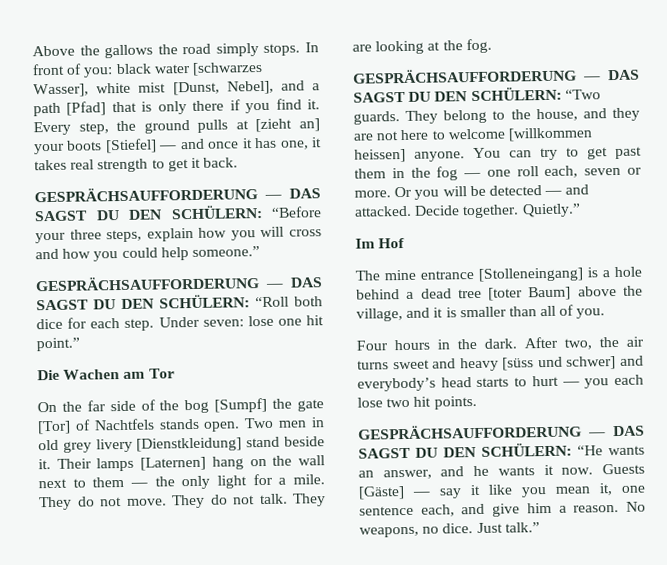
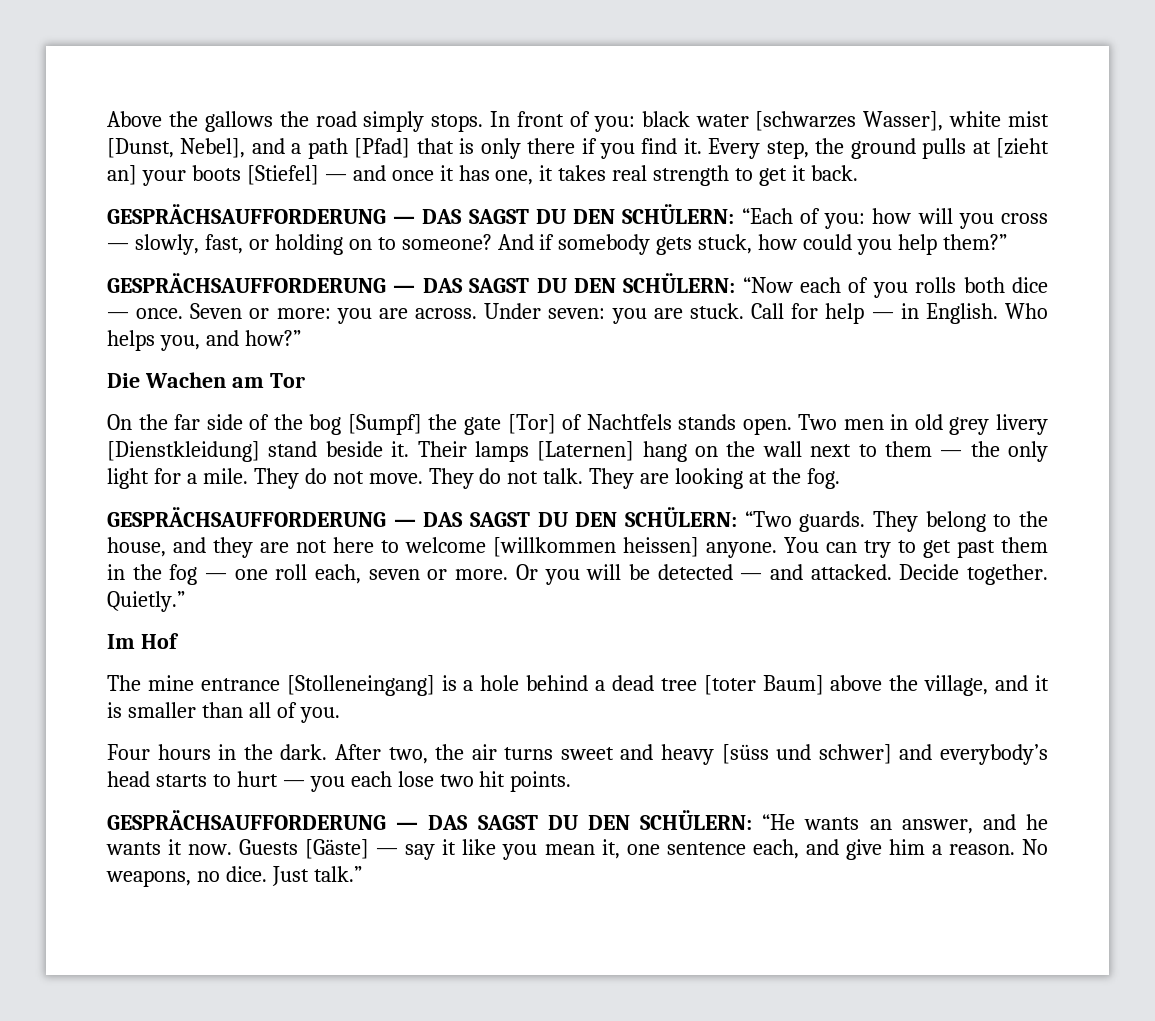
[271,206,322,218] [35,226,322,244] [35,246,260,262] [35,275,323,292] [36,294,323,311] [36,315,324,331] [36,337,80,352] “Before your three steps, explain how you will cross and how you could help someone.” // GESPRÄCHSAUFFORDERUNG — DAS SAGST DU DEN SCHÜLERN: “Roll both dice for each step. Under seven: lose one hit point.” -> [741,208,1049,229] [107,234,1007,255] [107,273,1048,298] [107,303,1048,324] [107,330,301,351] “Each of you: how will you cross — slowly, fast, or holding on to someone? And if somebody gets stuck, how could you help them?” // GESPRÄCHSAUFFORDERUNG — DAS SAGST DU DEN SCHÜLERN: “Now each of you rolls both dice — once. Seven or more: you are across. Under seven: you are stuck. Call for help — in English. Who helps you, and how?”

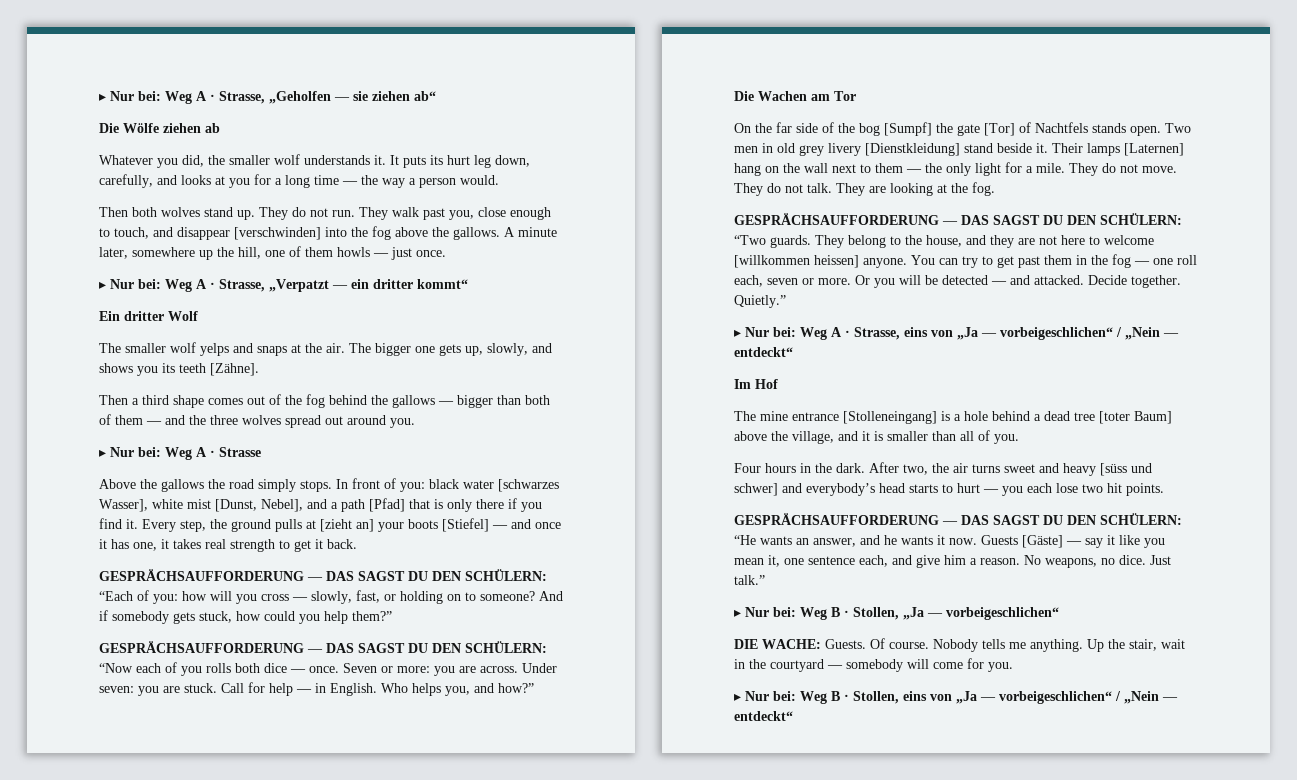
(107, 119) none -> [99,91,436,104] [99,123,220,133] [99,154,530,168] [99,174,499,188] [99,207,551,220] [99,226,557,240] [99,246,446,260] [99,279,468,292] [99,311,198,321] [99,342,552,356] [99,363,259,376] [99,394,550,408] [99,414,415,428] [99,447,261,460] ▸ Nur bei: Weg A · Strasse, „Geholfen — sie ziehen ab“ // Die Wölfe ziehen ab // Whatever you did, the smaller wolf understands it. It puts its hurt leg down, carefully, and looks at you for a long time — the way a person would. // Then both wolves stand up. They do not run. They walk past you, close enough to touch, and disappear [verschwinden] into the fog above the gallows. A minute later, somewhere up the hill, one of them howls — just once. // ▸ Nur bei: Weg A · Strasse, „Verpatzt — ein dritter kommt“ // Ein dritter Wolf // The smaller wolf yelps and snaps at the air. The bigger one gets up, slowly, and shows you its teeth [Zähne]. // Then a third shape comes out of the fog behind the gallows — bigger than both of them — and the three wolves spread out around you. // ▸ Nur bei: Weg A · Strasse //
(185, 601) none -> [734,327,1179,340] [734,347,793,357] // ▸ Nur bei: Weg A · Strasse, eins von „Ja — vorbeigeschlichen“ / „Nein — entdeckt“
(362, 874) none -> [734,607,1059,620] [734,638,1185,652] [734,658,1013,672] [734,691,1178,704] [734,711,793,721] // ▸ Nur bei: Weg B · Stollen, „Ja — vorbeigeschlichen“ // DIE WACHE: Guests. Of course. Nobody tells me anything. Up the stair, wait in the courtyard — somebody will come for you. // ▸ Nur bei: Weg B · Stollen, eins von „Ja — vorbeigeschlichen“ / „Nein — entdeckt“

